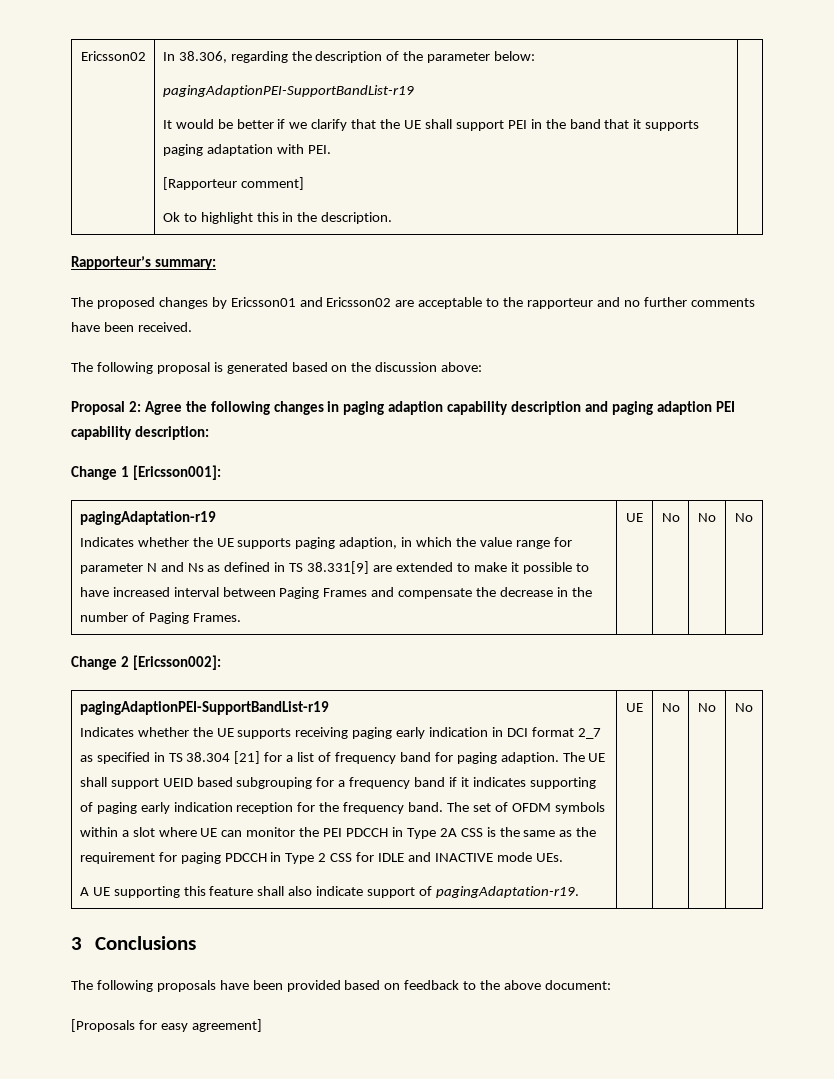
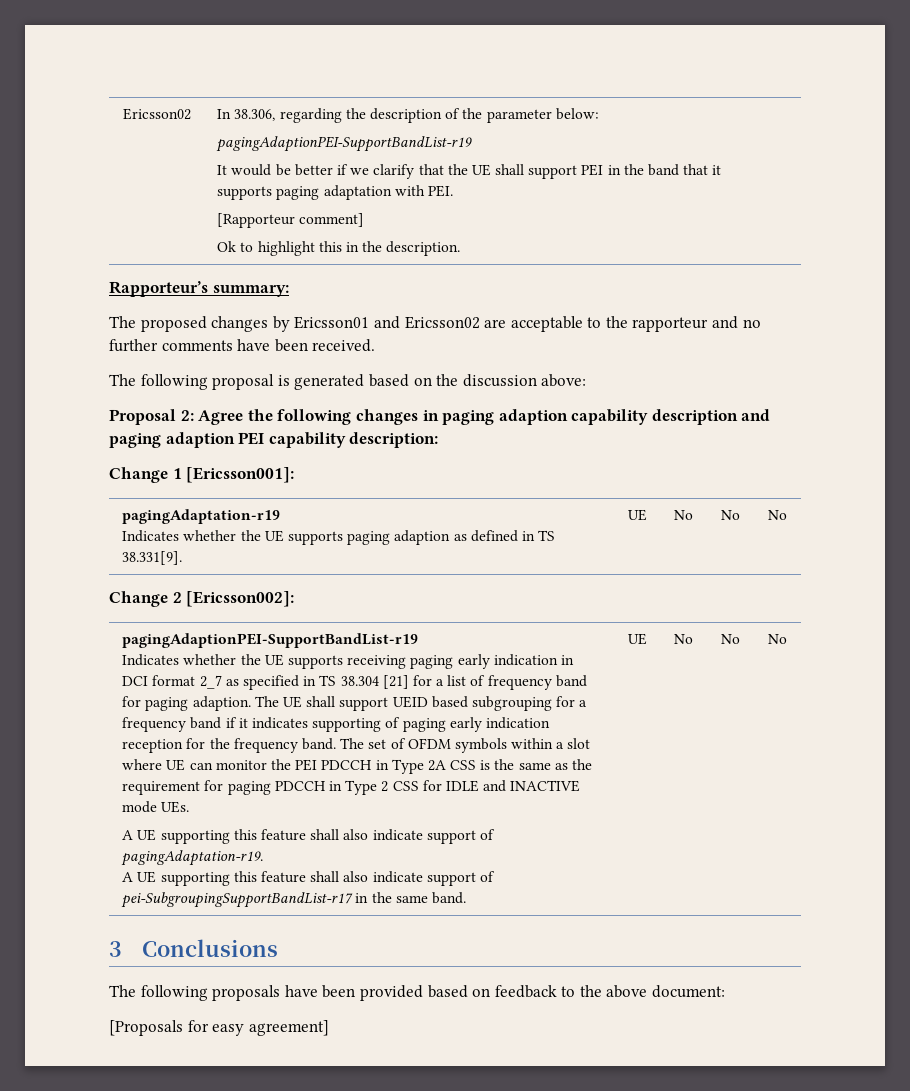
[339,537,572,549] [79,561,589,574] [79,587,592,599] [79,612,241,624] adaption, in which the value range for parameter N and Ns as defined in TS 38.331[9] are extended to make it possible to have increased interval between Paging Frames and compensate the decrease in the number of Paging Frames. -> [394,530,556,545] [122,551,183,565] adaption as defined in TS 38.331[9].
(579, 892) none -> [122,871,495,886] [121,892,467,908] // A UE supporting this feature shall also indicate support of pei-SubgroupingSupportBandList-r17 in the same band.

